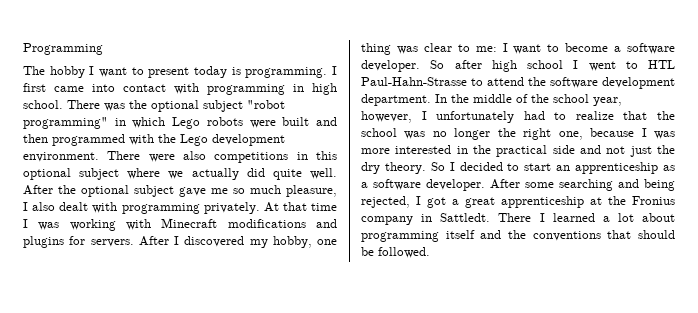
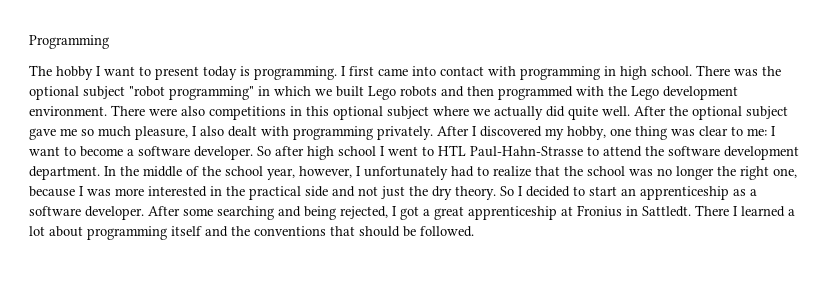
[172,117,310,129] Lego robots were built -> [315,86,437,100] we built Lego robots
[263,202,337,212] [23,218,337,231] [23,236,134,248] At that time I was working with Minecraft modifications and plugins for servers. -> (433, 133) none
[608,196,675,205] [361,216,413,225] the Fronius company -> [577,205,622,217] Fronius

